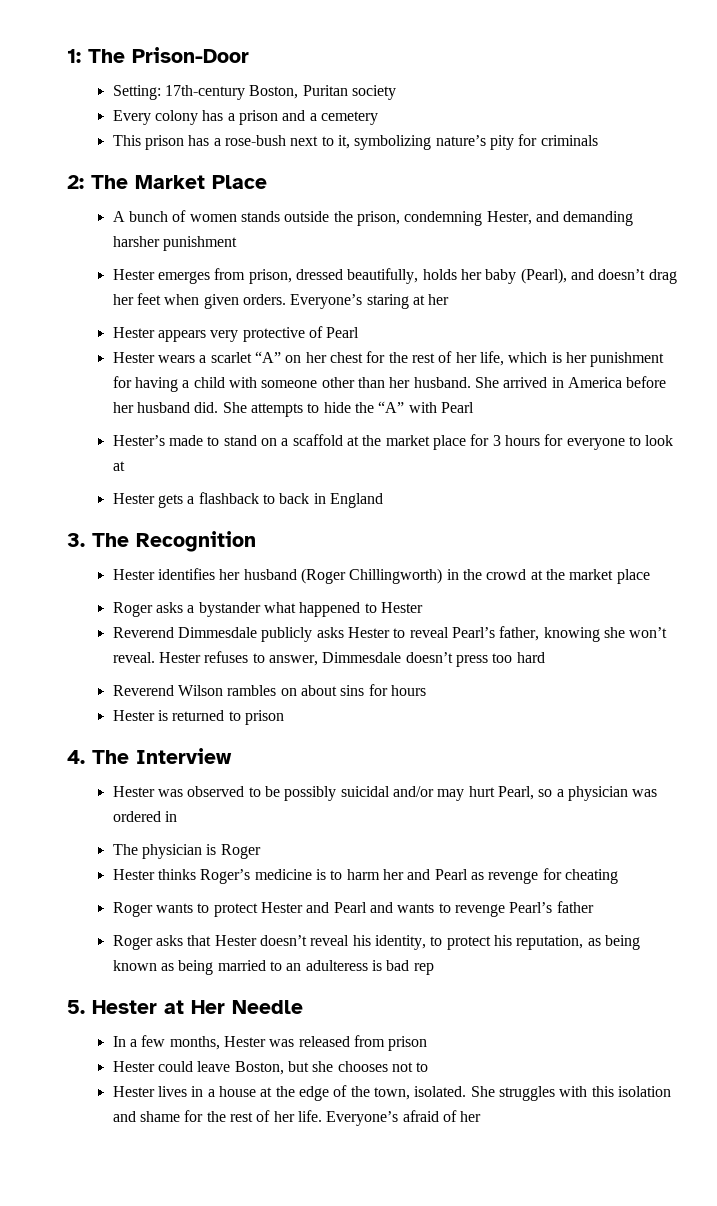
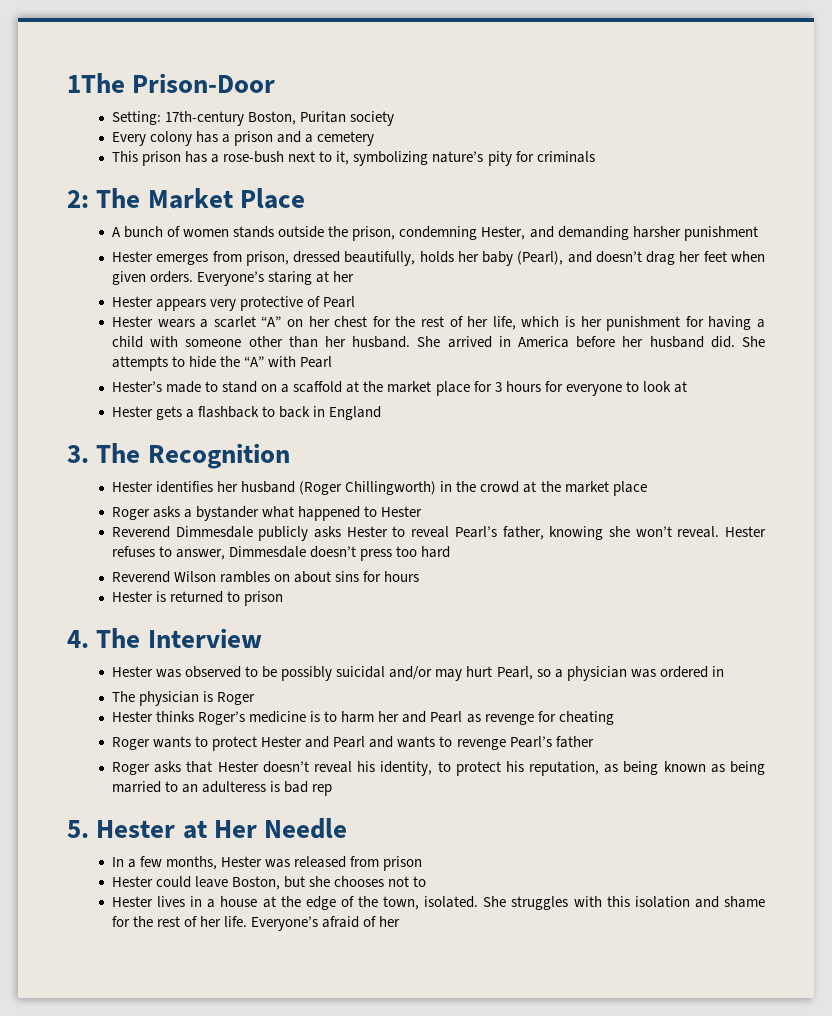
[67,49,125,63] 1: The -> [67,73,125,93] 1The

